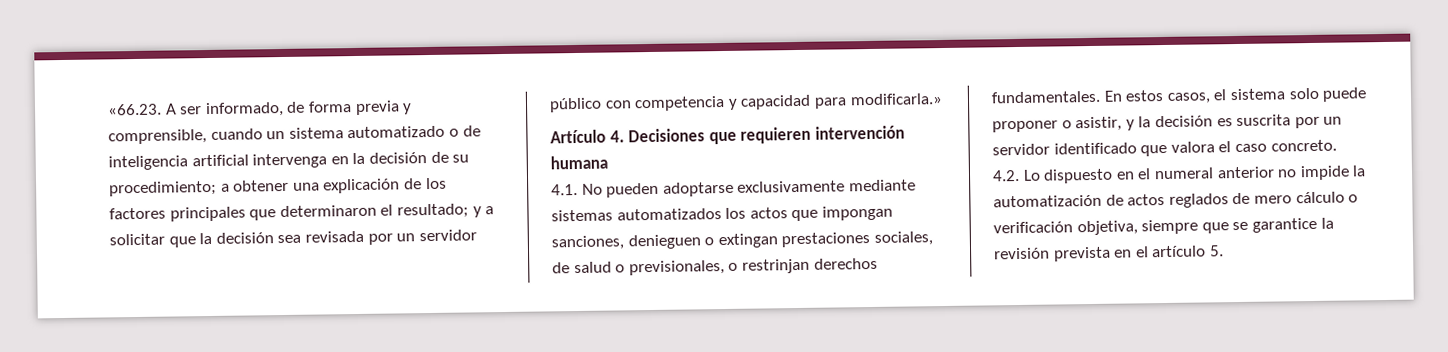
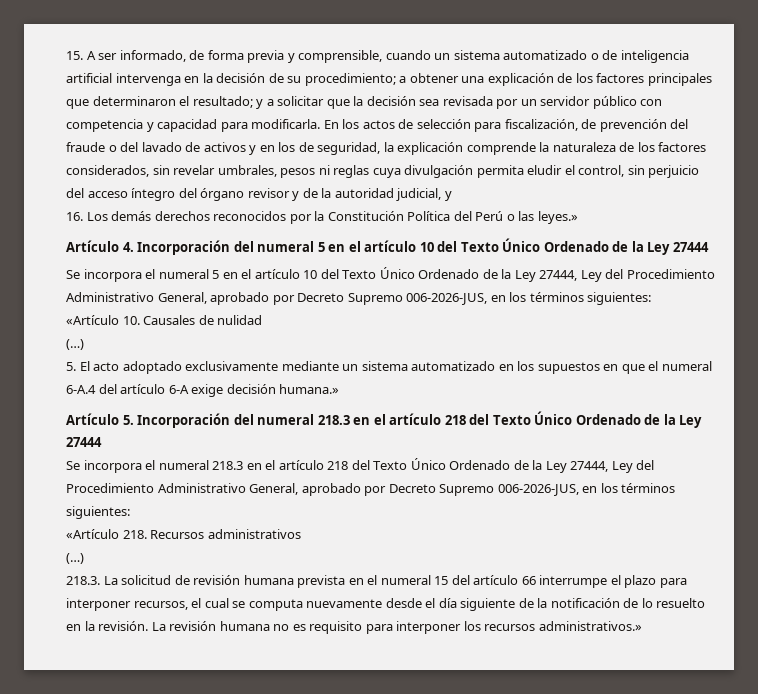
[107,103,162,116] «66.23. -> [66,51,83,60] 15.
[849,93,943,106] [550,125,905,145] [550,155,608,170] [551,179,916,198] [551,205,893,222] [551,231,933,251] [552,257,878,276] [991,87,1368,104] [992,114,1343,133] [992,139,1337,157] [992,165,1367,184] [993,191,1359,208] [993,217,1334,236] [994,245,1224,262] modificarla.» // Artículo 4. Decisiones que requieren intervención humana // 4.1. No pueden adoptarse exclusivamente mediante sistemas automatizados los actos que impongan sanciones, denieguen o extingan prestaciones sociales, de salud o previsionales, o restrinjan derechos fundamentales. En estos casos, el sistema solo puede proponer o asistir, y la decisión es suscrita por un servidor identificado que valora el caso concreto. // 4.2. Lo dispuesto en el numeral anterior no impide la automatización de actos reglados de mero cálculo o verificación objetiva, siempre que se garantice la revisión prevista en el artículo 5. -> [251,119,689,132] [66,142,707,155] [66,165,700,178] [66,188,452,201] [66,211,578,224] [66,238,709,255] [66,267,715,282] [66,292,652,305] [66,315,263,325] [66,339,84,350] [66,361,712,374] [66,384,340,397] [66,411,703,428] [66,437,102,447] [66,458,655,473] [66,483,676,496] [66,506,130,519] [66,529,301,539] [66,553,84,564] [66,575,687,588] [66,598,706,611] [66,621,642,634] modificarla. En los actos de selección para fiscalización, de prevención del fraude o del lavado de activos y en los de seguridad, la explicación comprende la naturaleza de los factores considerados, sin revelar umbrales, pesos ni reglas cuya divulgación permita eludir el control, sin perjuicio del acceso íntegro del órgano revisor y de la autoridad judicial, y // 16. Los demás derechos reconocidos por la Constitución Política del Perú o las leyes.» // Artículo 4. Incorporación del numeral 5 en el artículo 10 del Texto Único Ordenado de la Ley 27444 // Se incorpora el numeral 5 en el artículo 10 del Texto Único Ordenado de la Ley 27444, Ley del Procedimiento Administrativo General, aprobado por Decreto Supremo 006-2026-JUS, en los términos siguientes: // «Artículo 10. Causales de nulidad // (…) // 5. El acto adoptado exclusivamente mediante un sistema automatizado en los supuestos en que el numeral 6-A.4 del artículo 6-A exige decisión humana.» // Artículo 5. Incorporación del numeral 218.3 en el artículo 218 del Texto Único Ordenado de la Ley 27444 // Se incorpora el numeral 218.3 en el artículo 218 del Texto Único Ordenado de la Ley 27444, Ley del Procedimiento Administrativo General, aprobado por Decreto Supremo 006-2026-JUS, en los términos siguientes: // «Artículo 218. Recursos administrativos // (…) // 218.3. La solicitud de revisión humana prevista en el numeral 15 del artículo 66 interrumpe el plazo para interponer recursos, el cual se computa nuevamente desde el día siguiente de la notificación de lo resuelto en la revisión. La revisión humana no es requisito para interponer los recursos administrativos.»

